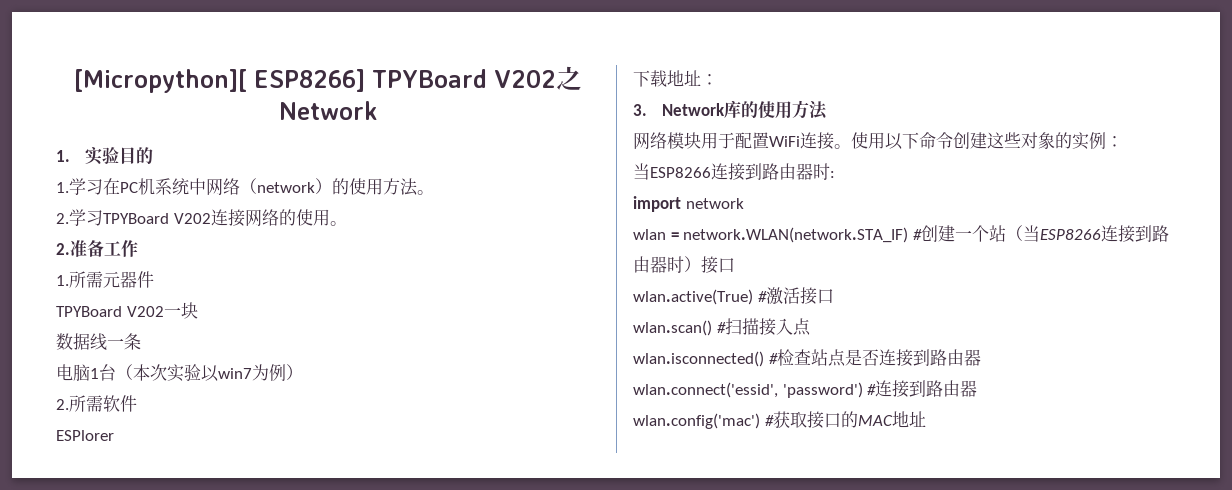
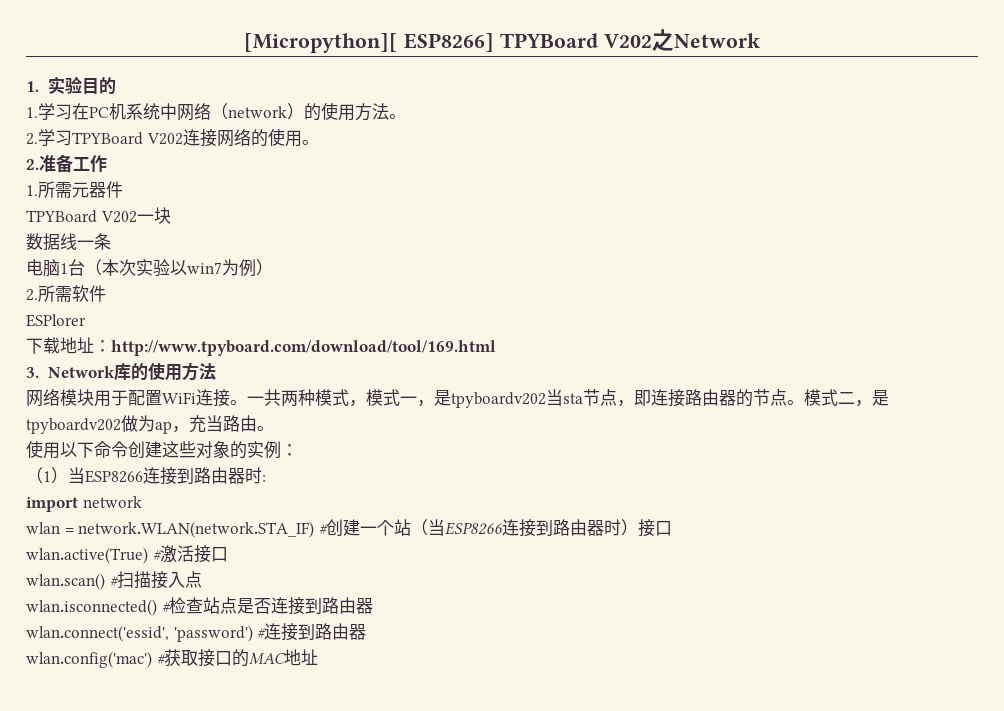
(718, 79) none -> [111,340,496,356] http://www.tpyboard.com/download/tool/169.html
(851, 146) none -> [247,389,889,408] [26,415,274,434] 一共两种模式，模式一，是tpyboardv202当sta节点，即连接路由器的节点。模式二，是tpyboardv202做为ap，充当路由。 //
(1123, 141) none -> [26,467,68,484] （1）

